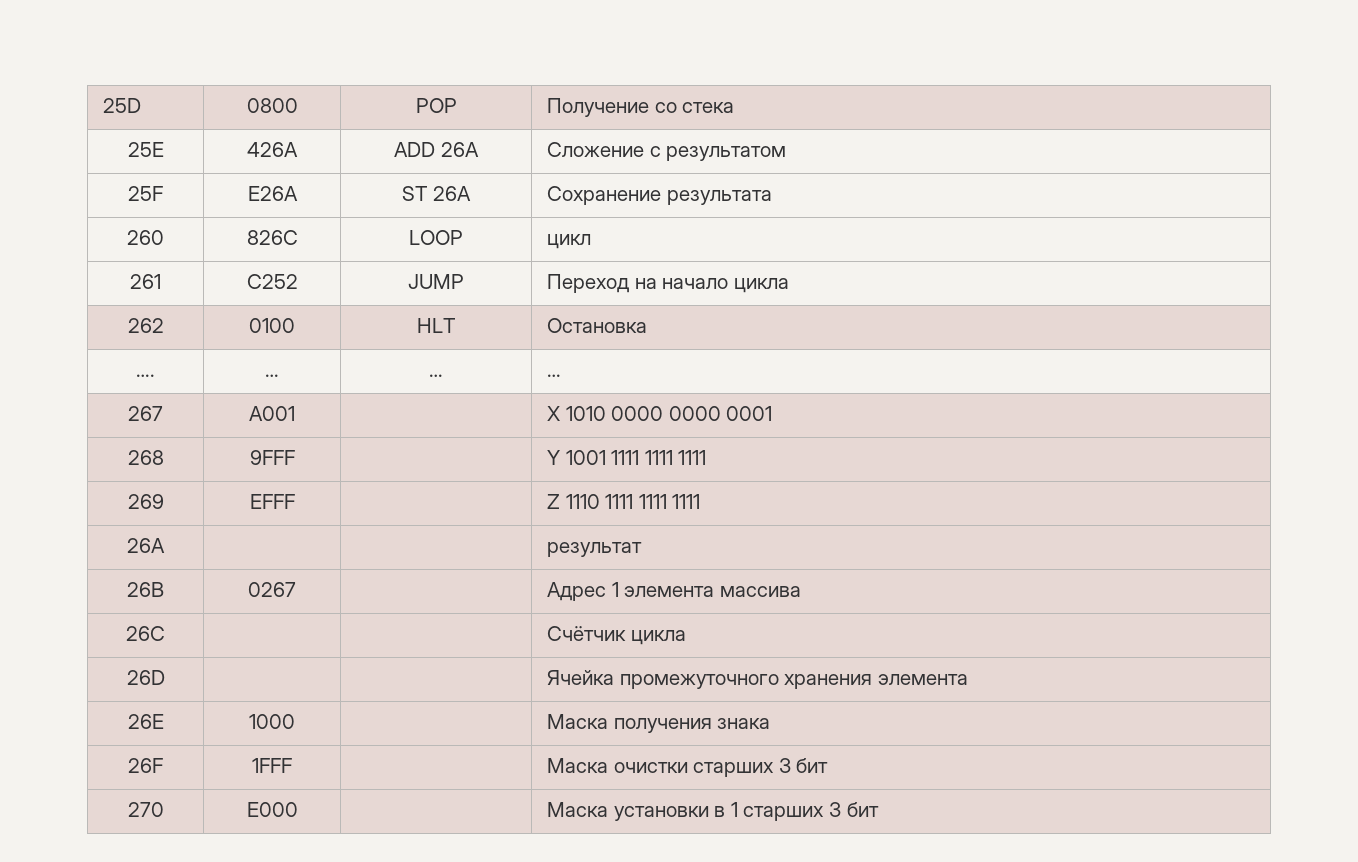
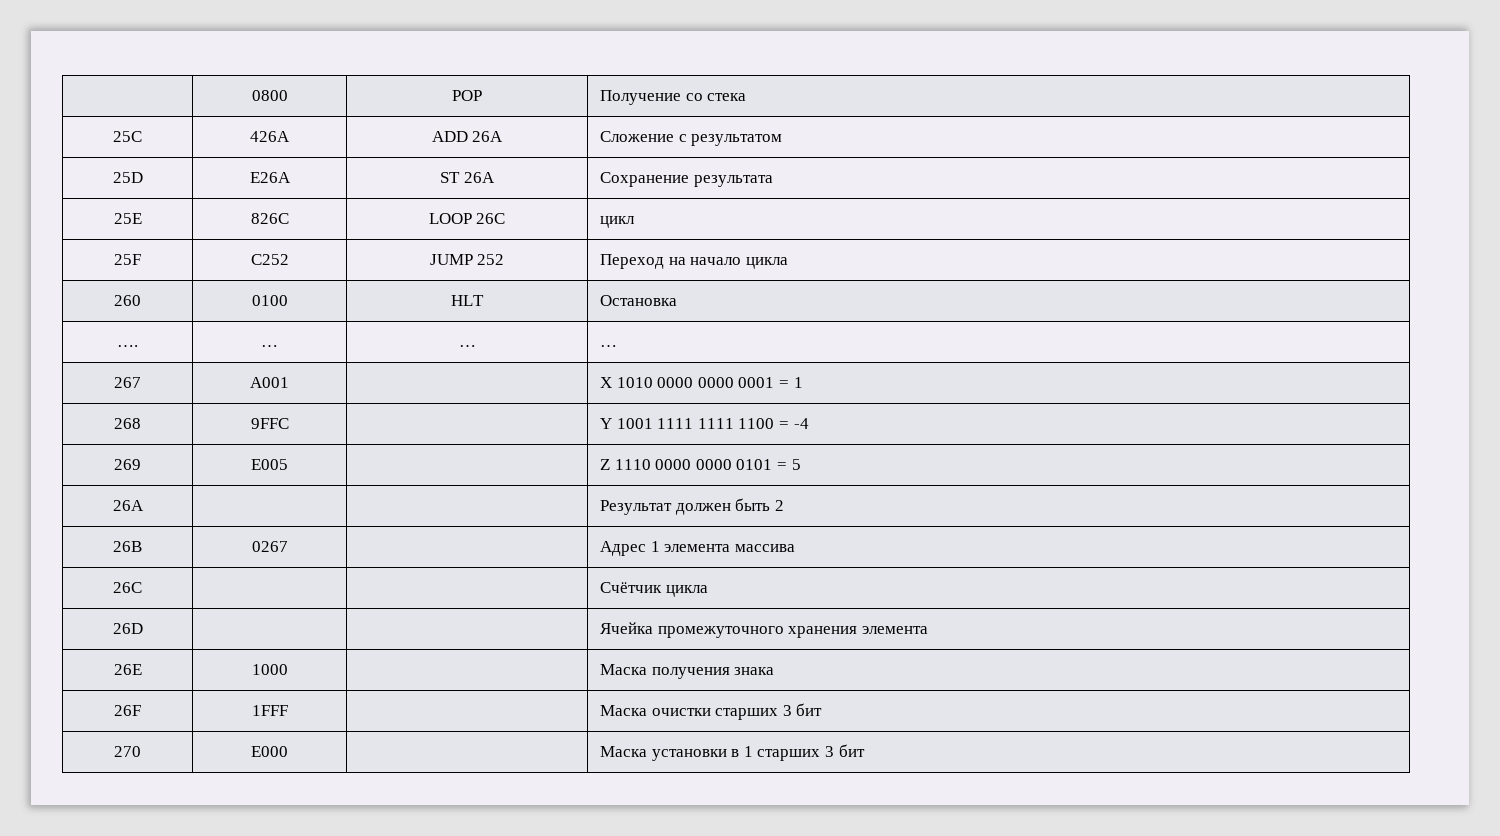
[103,98,142,113] 25D -> (251, 95) none
[127,142,164,157] 25E -> [113,131,142,142] 25C
[128,186,163,201] 25F -> [112,172,143,183] 25D
[127,230,164,245] 260 -> [113,213,142,224] 25E
(463, 237) none -> [476,213,506,224] 26C
[130,274,161,289] 261 -> [114,254,141,265] 25F
(464, 281) none -> [477,254,505,265] 252
[127,318,164,333] 262 -> [114,295,141,306] 260
(773, 413) none -> [779,377,803,388] = 1
[249,450,295,465] 9FFF -> [250,418,289,429] 9FFС
[678,450,707,465] 1111 -> [738,418,809,429] 1100 = -4
[249,494,295,509] EFFF -> [251,459,288,470] E005
[605,494,701,509] [127,538,165,553] [547,542,643,557] 1111 1111 1111 // 26A | | | результат -> [655,459,801,470] [112,500,144,511] [600,498,784,515] 0000 0000 0101 = 5 // 26A | | | Результат должен быть 2

